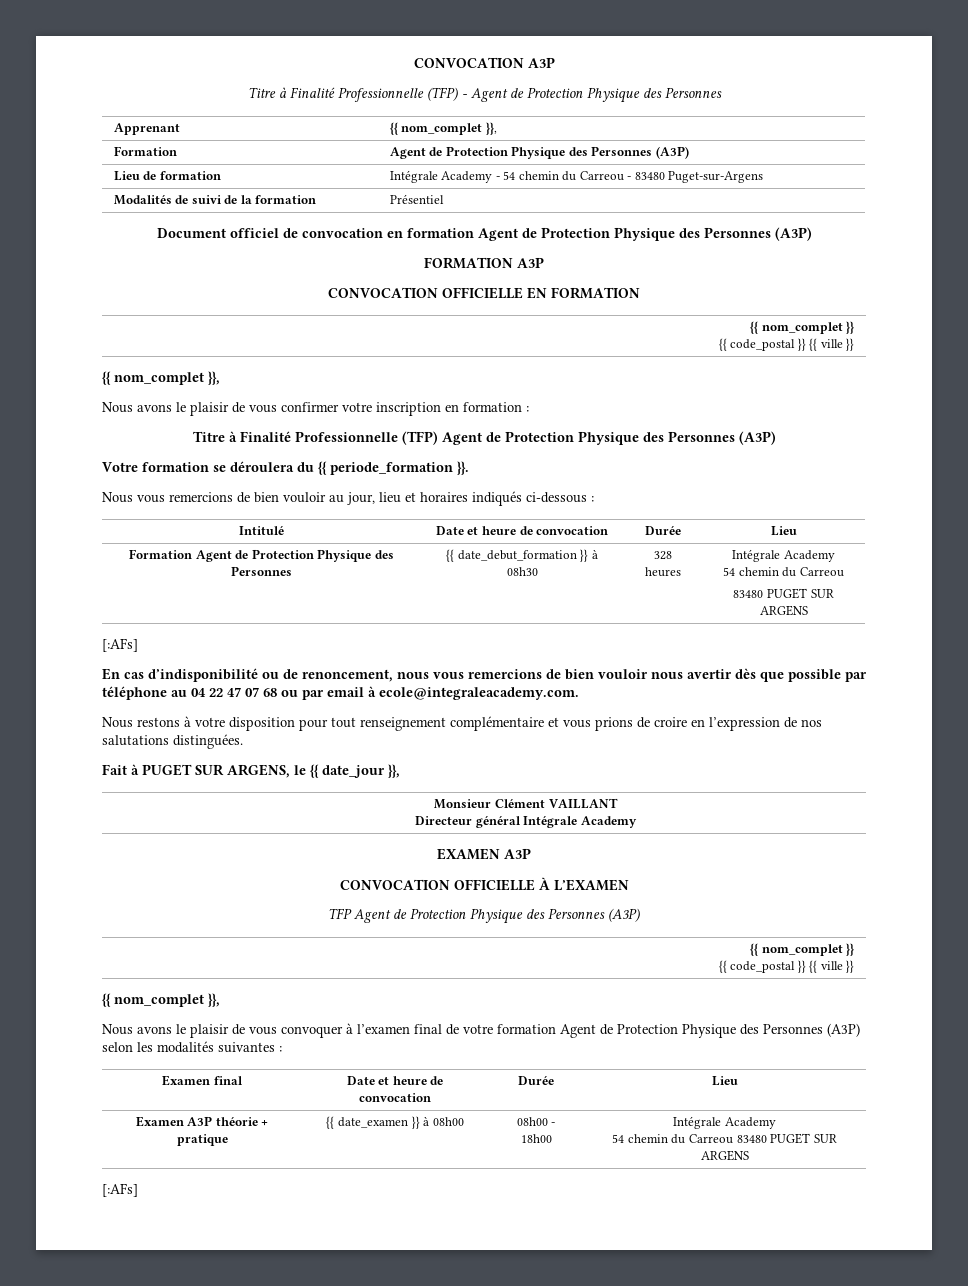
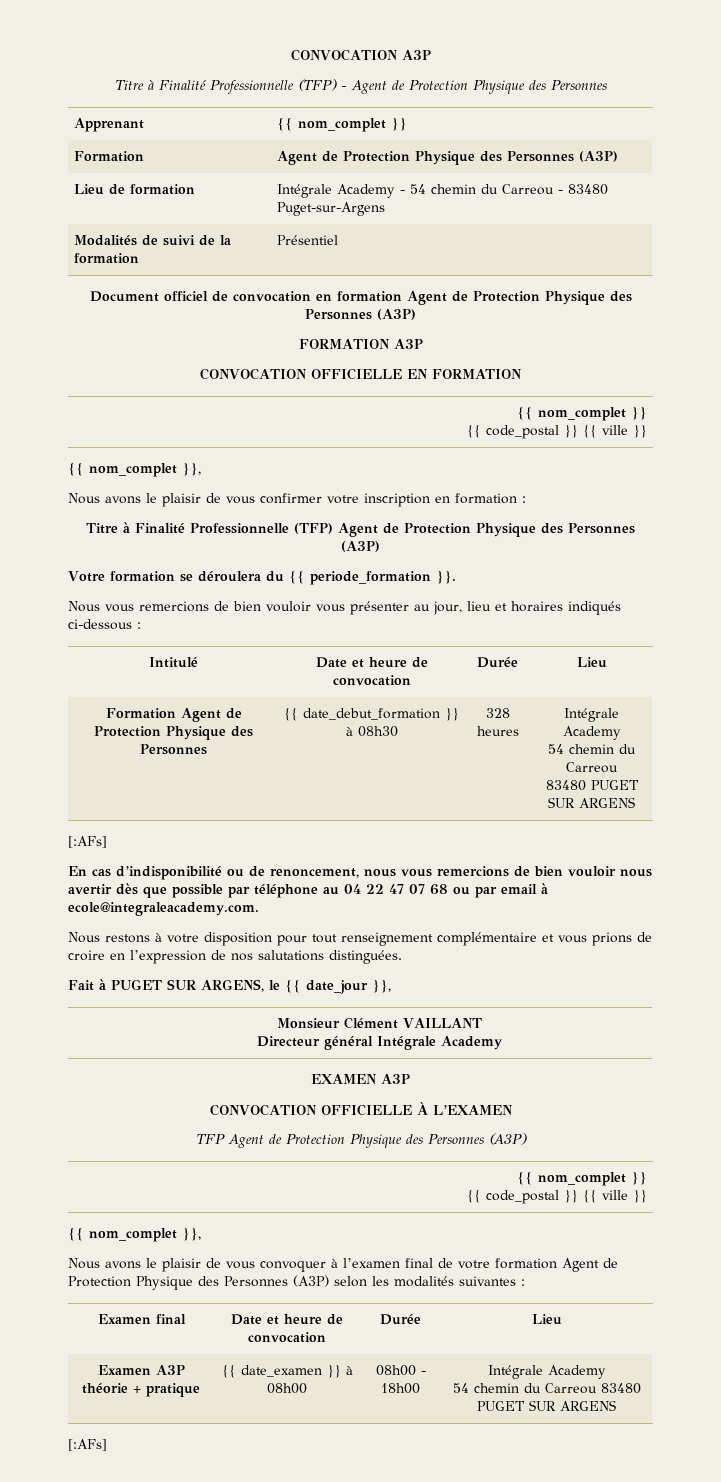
[485,122,497,135] }}, -> [390,118,407,131] }}
(326, 497) none -> [316,601,409,615] vous présenter

